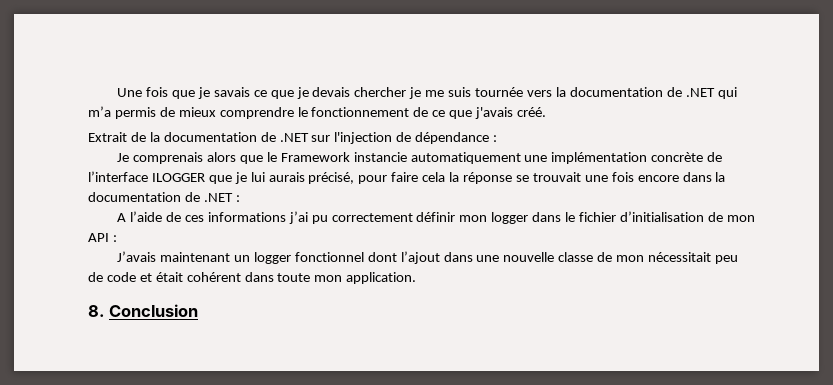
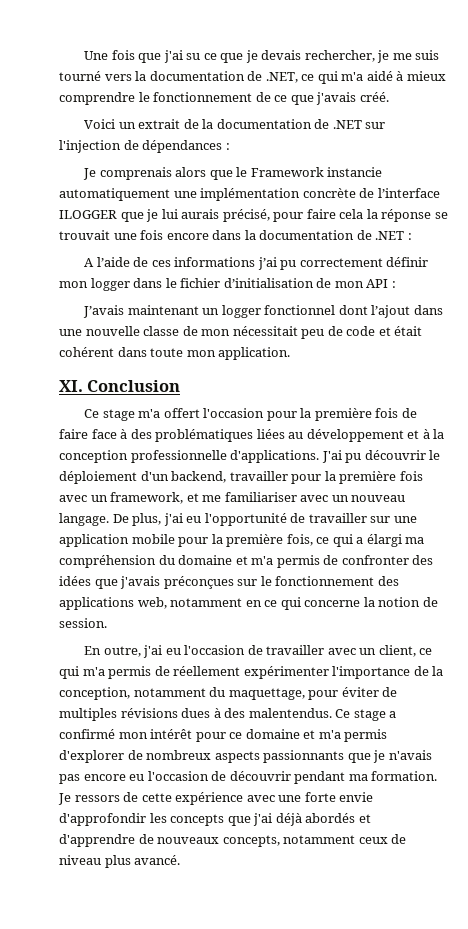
[197,87,250,99] je savais -> [163,50,201,63] j'ai su
[354,87,407,97] chercher -> [304,50,375,62] rechercher,
[475,87,524,97] tournée -> [59,71,101,81] tourné
[685,87,737,99] [88,106,175,119] .NET qui m’a permis de -> [265,71,404,84] .NET, ce qui m'a aidé à
[88,132,127,142] Extrait -> [83,119,181,129] Voici un extrait
[415,132,490,144] dépendance -> [142,140,223,153] dépendances
[88,305,105,317] 8. -> [59,380,83,392] XI.
(199, 310) none -> [83,408,417,421] [59,429,445,442] [59,450,441,463] [59,471,423,484] [59,492,406,504] [59,513,417,526] [59,534,425,547] [59,555,434,568] [59,576,399,589] [59,597,438,610] [59,618,107,628] [83,645,433,658] [59,666,444,679] [59,687,398,700] [59,708,397,721] [59,729,388,742] [59,750,432,763] [59,771,438,784] [58,792,374,805] [59,813,371,826] [59,834,407,847] [59,855,181,868] // Ce stage m'a offert l'occasion pour la première fois de faire face à des problématiques liées au développement et à la conception professionnelle d'applications. J'ai pu découvrir le déploiement d'un backend, travailler pour la première fois avec un framework, et me familiariser avec un nouveau langage. De plus, j'ai eu l'opportunité de travailler sur une application mobile pour la première fois, ce qui a élargi ma compréhension du domaine et m'a permis de confronter des idées que j'avais préconçues sur le fonctionnement des applications web, notamment en ce qui concerne la notion de session. // En outre, j'ai eu l'occasion de travailler avec un client, ce qui m'a permis de réellement expérimenter l'importance de la conception, notamment du maquettage, pour éviter de multiples révisions dues à des malentendus. Ce stage a confirmé mon intérêt pour ce domaine et m'a permis d'explorer de nombreux aspects passionnants que je n'avais pas encore eu l'occasion de découvrir pendant ma formation. Je ressors de cette expérience avec une forte envie d'approfondir les concepts que j'ai déjà abordés et d'apprendre de nouveaux concepts, notamment ceux de niveau plus avancé.

